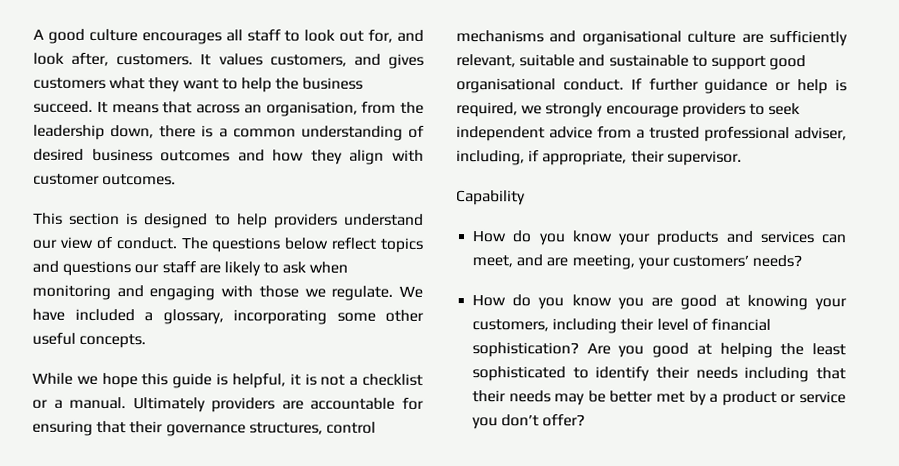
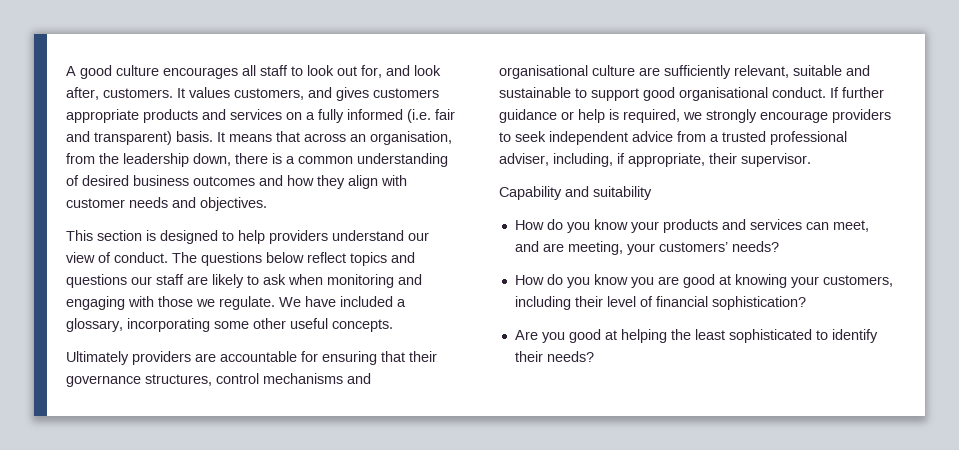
[109,76,364,93] [33,100,93,113] what they want to help the business succeed. -> [66,109,455,123] [66,131,213,145] appropriate products and services on a fully informed (i.e. fair and transparent) basis.
[102,173,177,186] outcomes. -> [129,197,267,211] needs and objectives.
[32,372,423,389] [32,396,127,410] While we hope this guide is helpful, it is not a checklist or a manual. -> (393, 325) none
(526, 198) none -> [565,186,652,200] and suitability
(580, 350) none -> (806, 303) //
[695,366,846,383] [472,390,846,406] [472,414,586,430] needs including that their needs may be better met by a product or service you don’t offer? -> [546,351,594,362] needs?

